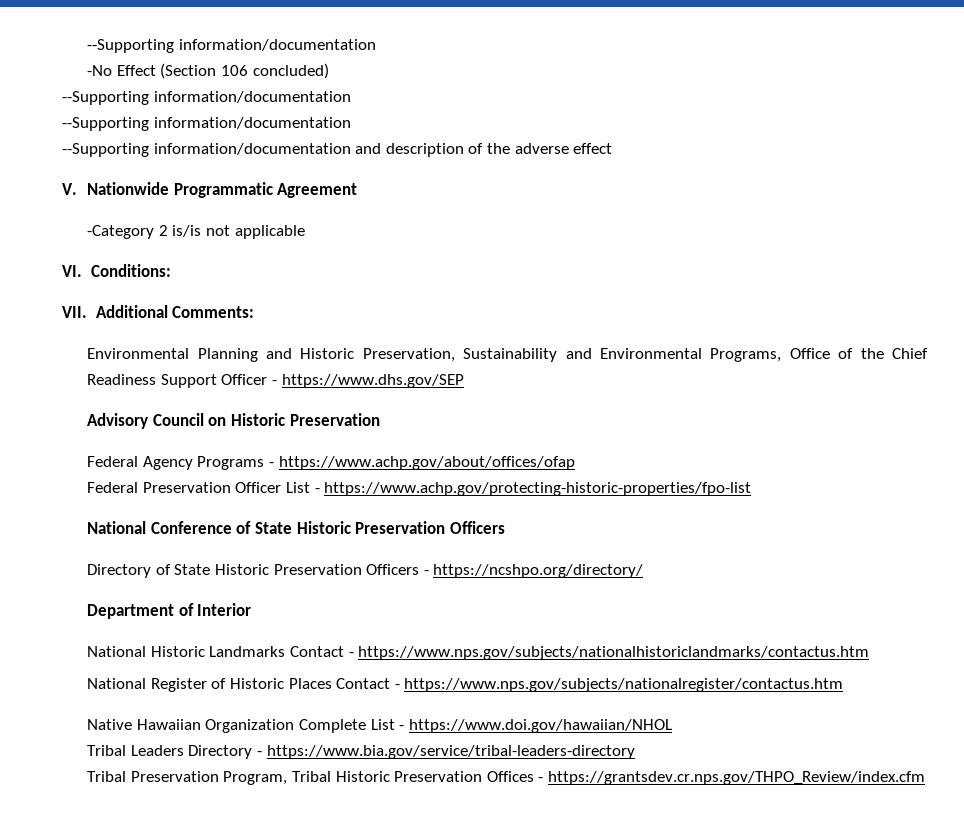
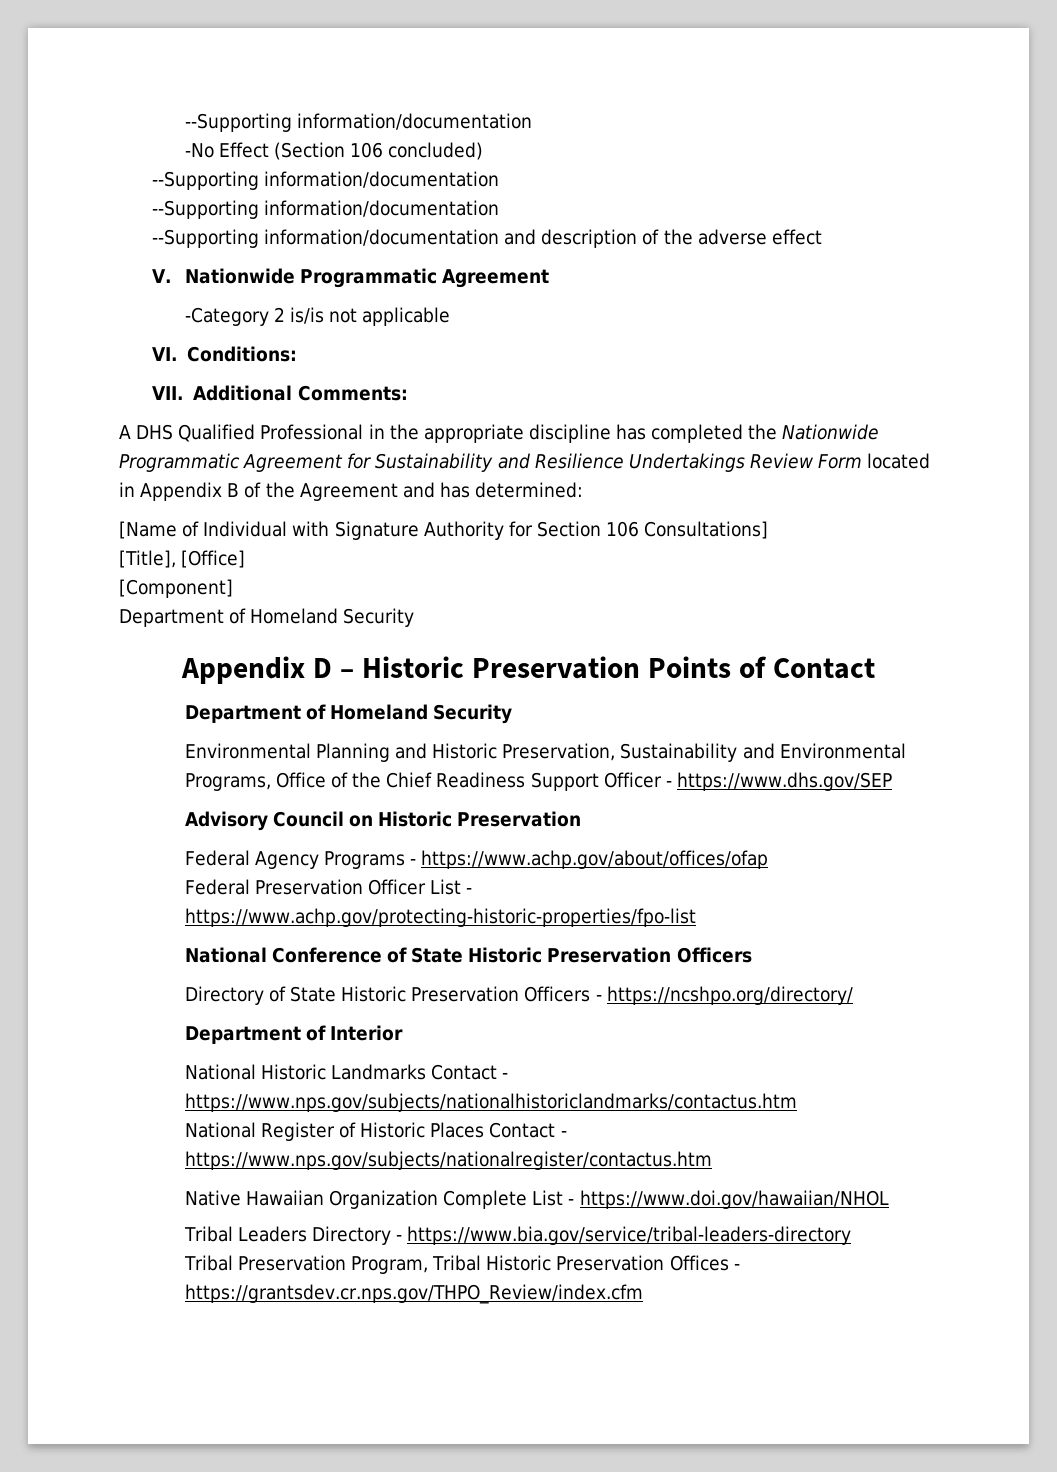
(255, 312) none -> [119,424,880,443] [119,453,931,472] [119,482,584,501] [119,521,769,540] [119,550,246,568] [119,579,233,598] [119,608,415,627] [181,656,875,684] [184,704,513,724] // A DHS Qualified Professional in the appropriate discipline has completed the Nationwide Programmatic Agreement for Sustainability and Resilience Undertakings Review Form located in Appendix B of the Agreement and has determined: // [Name of Individual with Signature Authority for Section 106 Consultations] // [Title], [Office] // [Component] // Department of Homeland Security // Appendix D – Historic Preservation Points of Contact // Department of Homeland Security

